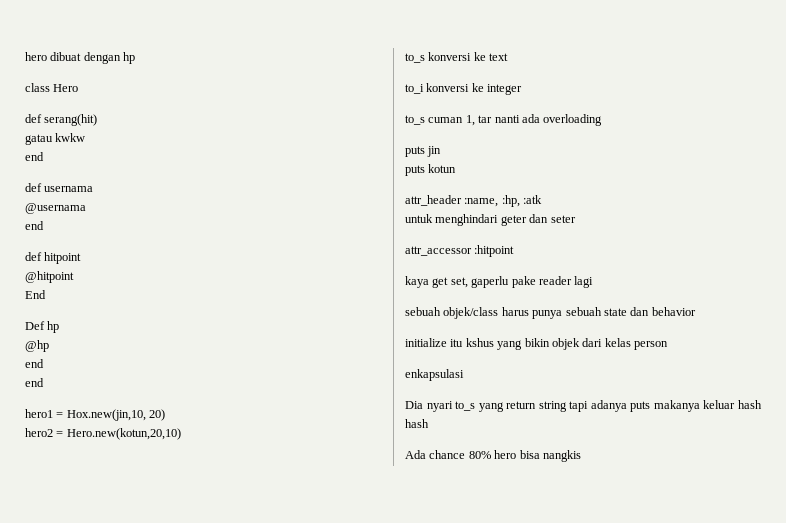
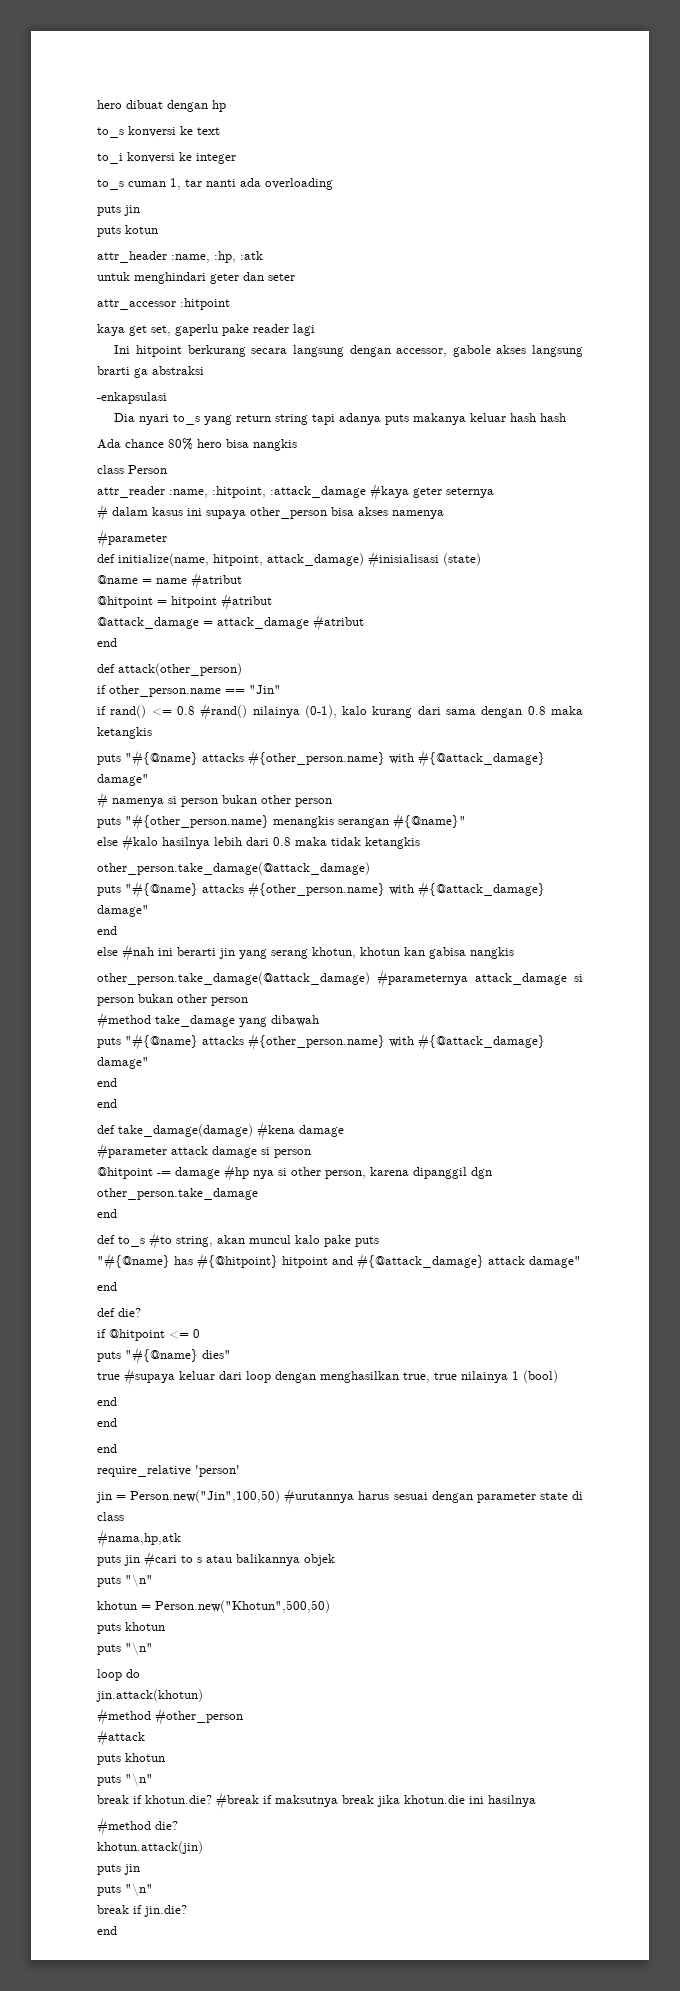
[25,83,79,92] [25,114,98,126] [25,133,86,145] [25,152,44,161] [25,183,94,192] [25,203,86,214] [25,221,44,230] [25,252,82,264] [25,271,74,283] [25,290,46,299] [25,321,60,333] [25,340,49,352] [25,359,44,368] [25,378,44,387] [25,409,166,421] [25,428,181,440] // class Hero // def serang(hit) // gatau kwkw // end // def usernama // @usernama // end // def hitpoint // @hitpoint // End // Def hp // @hp // end // end // hero1 = Hox.new(jin,10, 20) // hero2 = Hero.new(kotun,20,10) -> (226, 106) none
[405,307,696,319] [405,338,668,350] [405,369,464,381] sebuah objek/class harus punya sebuah state dan behavior // initialize itu kshus yang bikin objek dari kelas person // enkapsulasi -> [114,345,584,357] [97,366,204,378] [97,392,167,404] Ini hitpoint berkurang secara langsung dengan accessor, gabole akses langsung brarti ga abstraksi // -enkapsulasi
(581, 456) none -> [97,465,167,474] [97,483,494,500] [97,504,444,521] [97,530,167,547] [97,551,481,568] [97,572,242,589] [97,593,272,610] [97,614,364,631] [97,638,117,647] [97,663,242,676] [97,685,281,697] [97,703,584,720] [97,727,152,739] [97,750,545,767] [97,774,149,786] [97,792,332,809] [97,813,466,830] [97,834,420,851] [97,862,370,875] [97,881,545,898] [97,905,149,917] [97,926,117,935] [97,944,514,961] [97,970,583,987] [97,994,248,1006] [97,1012,319,1029] [97,1033,545,1050] [97,1057,149,1069] [97,1078,117,1087] [97,1099,117,1108] [97,1122,344,1139] [97,1143,311,1160] [97,1164,492,1181] [97,1188,258,1200] [97,1209,117,1218] [97,1232,379,1249] [97,1253,581,1270] [97,1282,117,1291] [97,1308,141,1317] [97,1329,200,1341] [97,1347,231,1364] [97,1368,558,1385] [97,1397,117,1406] [97,1418,117,1427] [97,1444,117,1453] [97,1465,240,1477] [96,1488,583,1505] [97,1512,124,1521] [97,1530,181,1547] [97,1551,335,1568] [97,1574,153,1588] [97,1600,330,1613] [97,1622,165,1634] [97,1642,153,1656] [97,1669,140,1681] [96,1689,203,1702] [97,1708,243,1725] [97,1729,145,1746] [97,1753,165,1765] [97,1773,153,1787] [97,1792,536,1809] [97,1818,178,1835] [97,1841,203,1854] [97,1864,140,1875] [97,1883,153,1897] [97,1905,187,1917] [97,1926,117,1935] // class Person // attr_reader :name, :hitpoint, :attack_damage #kaya geter seternya // # dalam kasus ini supaya other_person bisa akses namenya // #parameter // def initialize(name, hitpoint, attack_damage) #inisialisasi (state) // @name = name #atribut // @hitpoint = hitpoint #atribut // @attack_damage = attack_damage #atribut // end // def attack(other_person) // if other_person.name == "Jin" // if rand() <= 0.8 #rand() nilainya (0-1), kalo kurang dari sama dengan 0.8 maka ketangkis // puts "#{@name} attacks #{other_person.name} with #{@attack_damage} damage" // # namenya si person bukan other person // puts "#{other_person.name} menangkis serangan #{@name}" // else #kalo hasilnya lebih dari 0.8 maka tidak ketangkis // other_person.take_damage(@attack_damage) // puts "#{@name} attacks #{other_person.name} with #{@attack_damage} damage" // end // else #nah ini berarti jin yang serang khotun, khotun kan gabisa nangkis // other_person.take_damage(@attack_damage) #parameternya attack_damage si person bukan other person // #method take_damage yang dibawah // puts "#{@name} attacks #{other_person.name} with #{@attack_damage} damage" // end // end // def take_damage(damage) #kena damage // #parameter attack damage si person // @hitpoint -= damage #hp nya si other person, karena dipanggil dgn other_person.take_damage // end // def to_s #to string, akan muncul kalo pake puts // "#{@name} has #{@hitpoint} hitpoint and #{@attack_damage} attack damage" // end // def die? // if @hitpoint <= 0 // puts "#{@name} dies" // true #supaya keluar dari loop dengan menghasilkan true, true nilainya 1 (bool) // end // end // end // require_relative 'person' // jin = Person.new("Jin",100,50) #urutannya harus sesuai dengan parameter state di class // #nama,hp,atk // puts jin #cari to s atau balikannya objek // puts "\n" // khotun = Person.new("Khotun",500,50) // puts khotun // puts "\n" // loop do // jin.attack(khotun) // #method #other_person // #attack // puts khotun // puts "\n" // break if khotun.die? #break if maksutnya break jika khotun.die ini hasilnya // #method die? // khotun.attack(jin) // puts jin // puts "\n" // break if jin.die? // end

